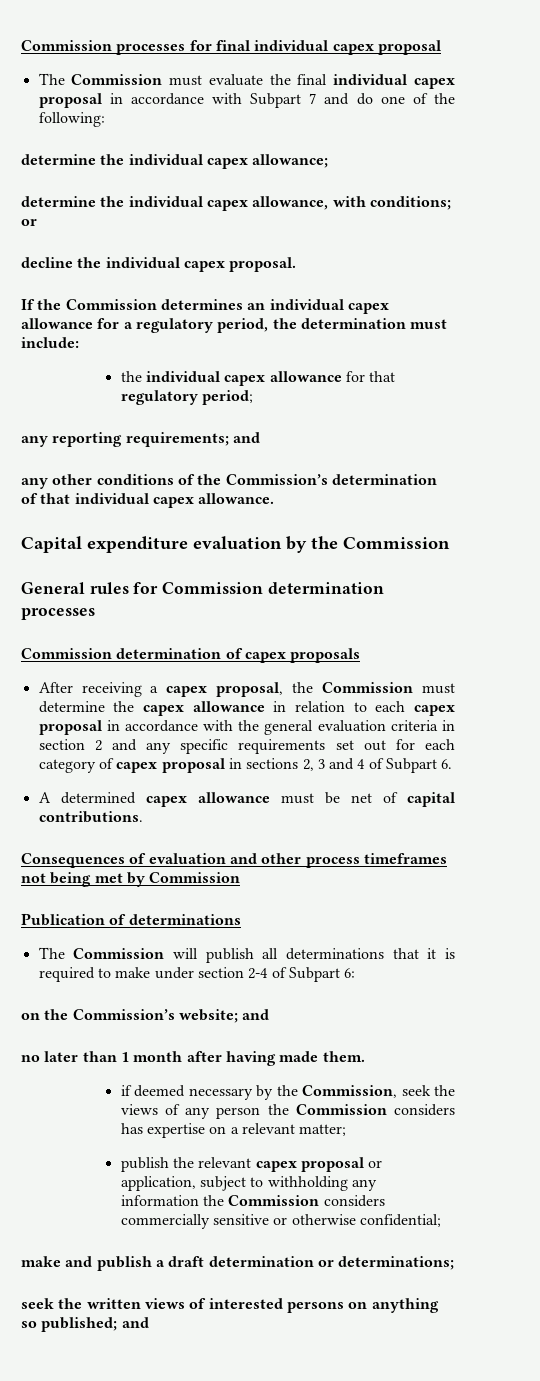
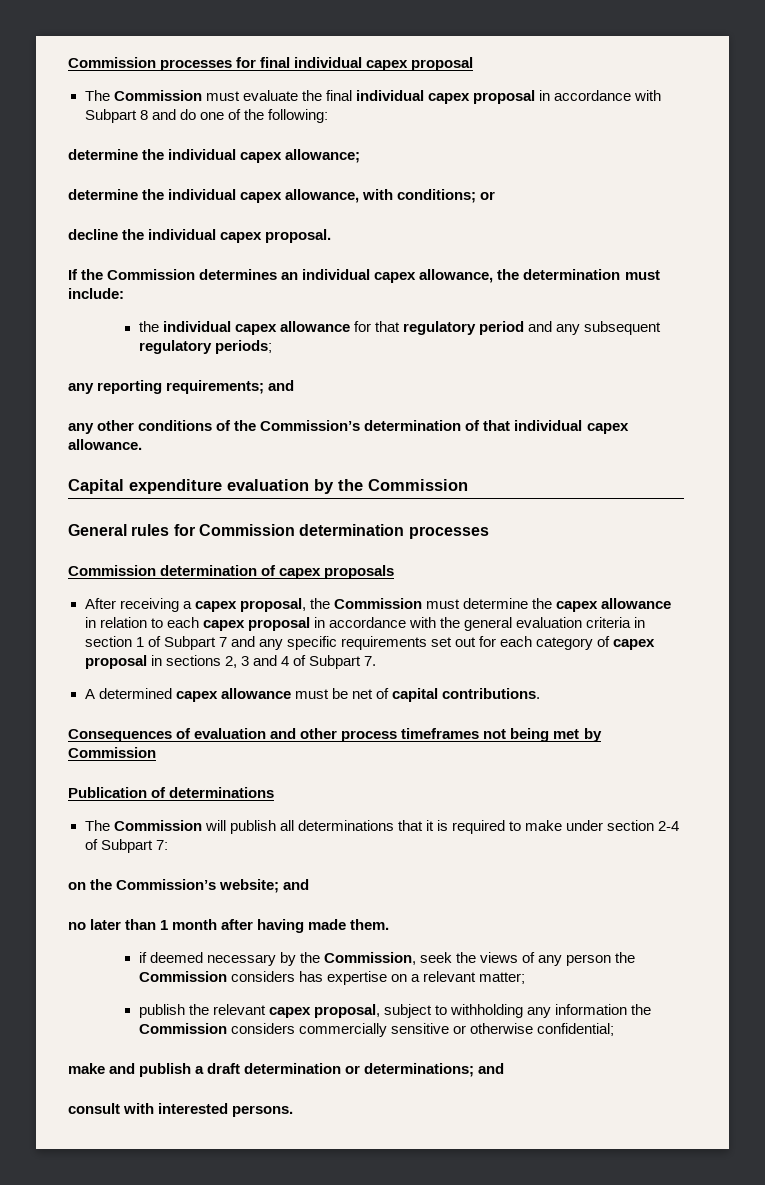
[309,93,317,104] 7 -> [139,110,148,120] 8
[21,318,269,333] allowance for a regulatory period, -> [419,269,494,283] allowance,
[202,390,254,405] period; -> [478,321,662,335] [138,340,272,354] period and any subsequent regulatory periods;
[94,740,102,751] 2 -> [135,636,227,650] 1 of Subpart 7
[441,759,453,769] 6. -> [363,656,376,666] 7.
[344,968,356,978] 6: -> [155,840,168,850] 7:
[301,1157,383,1172] [120,1176,196,1191] proposal or application, -> [313,1004,380,1018] proposal,
[21,1298,439,1313] [21,1317,149,1332] // seek the written views of interested persons on anything so published; and -> [478,1063,505,1074] [68,1103,294,1117] and // consult with interested persons.

